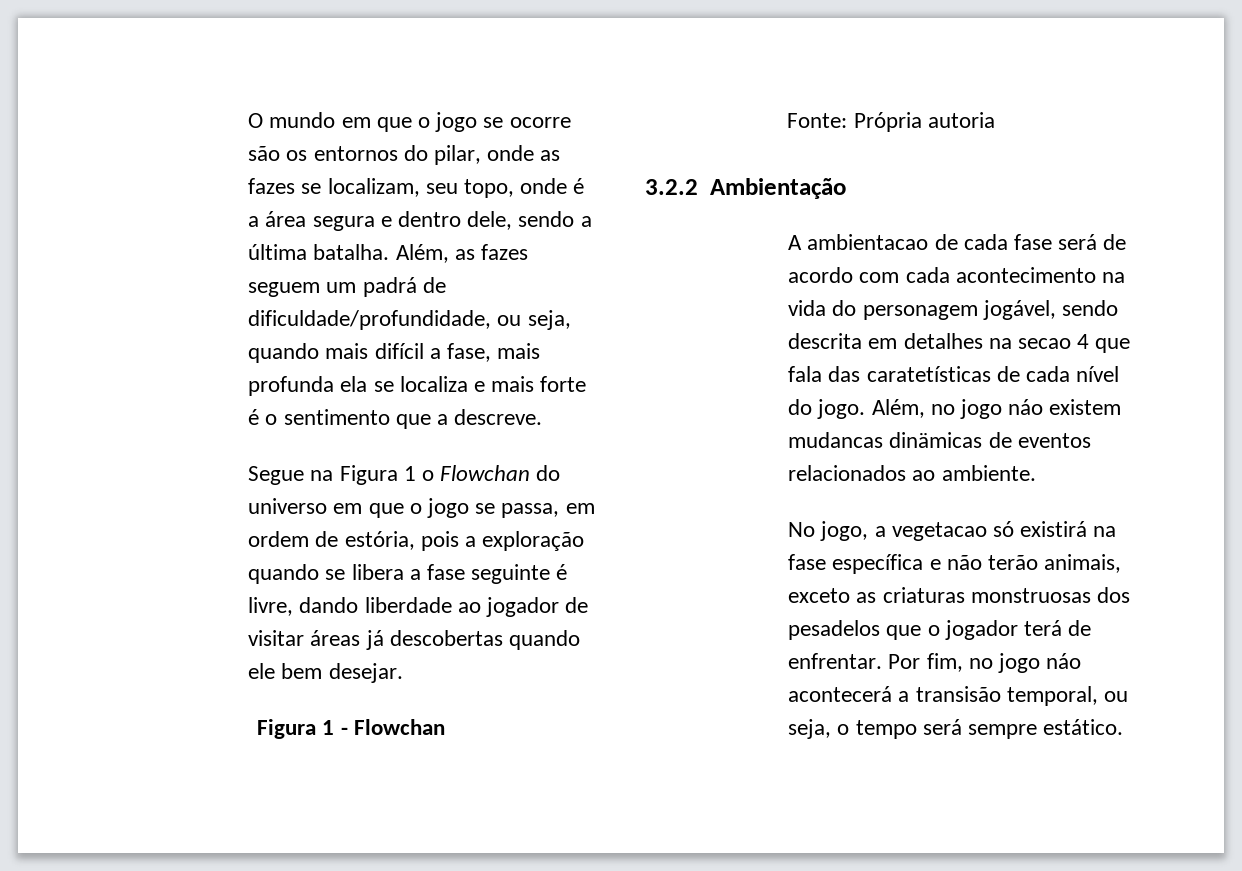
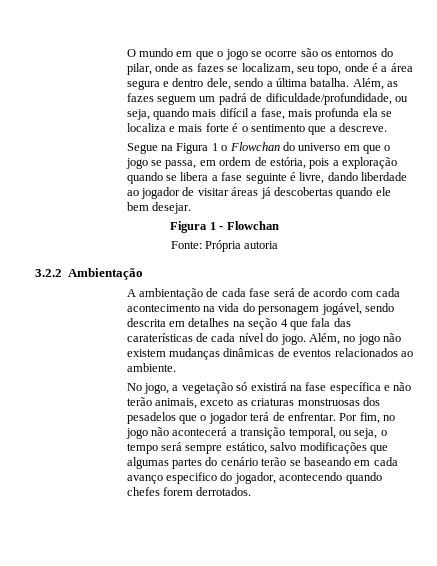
[807,234,929,250] ambientacao -> [139,288,204,300] ambientação
[1018,338,1072,349] secao -> [248,318,278,330] seção
[866,366,991,382] caratetísticas -> [126,333,193,342] caraterísticas
[1008,399,1122,415] [788,432,983,448] náo existem mudancas dinämicas -> [383,333,402,342] [126,348,275,360] não existem mudanças dinâmicas
[891,522,987,541] vegetacao -> [181,382,233,394] vegetação
[1046,653,1082,669] náo -> [151,427,170,436] não
[915,686,1001,702] transisão -> [240,427,286,439] transição
[1043,719,1124,735] estático. -> [225,442,388,454] [126,457,398,469] [126,472,382,484] [126,487,252,496] estático, salvo modificações que algumas partes do cenário terão se baseando em cada avanço especifico do jogador, acontecendo quando chefes forem derrotados.

